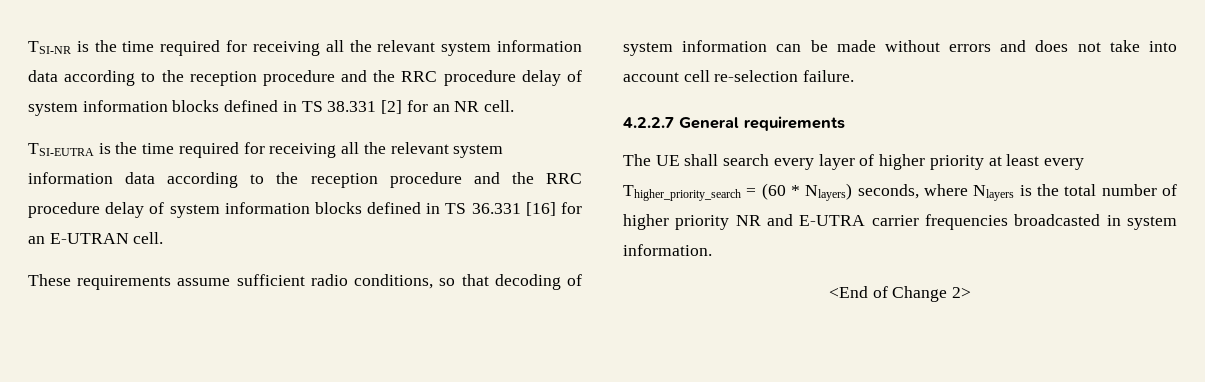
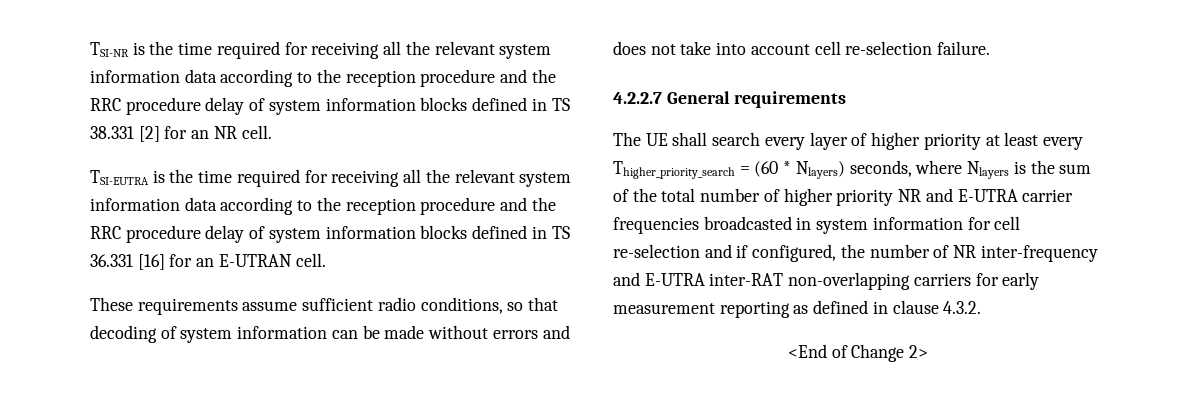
(1059, 190) none -> [1059,164,1092,174] [613,188,657,202] sum of the
[623,244,712,256] information. -> [872,216,1021,230] [613,244,1098,262] [613,272,1040,290] [613,300,982,318] information for cell re-selection and if configured, the number of NR inter-frequency and E-UTRA inter-RAT non-overlapping carriers for early measurement reporting as defined in clause 4.3.2.

